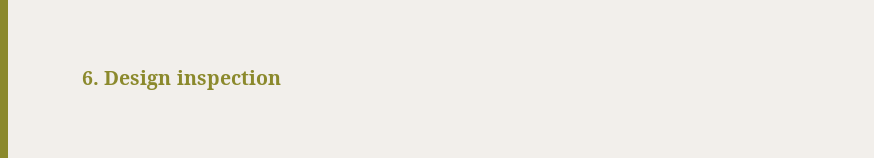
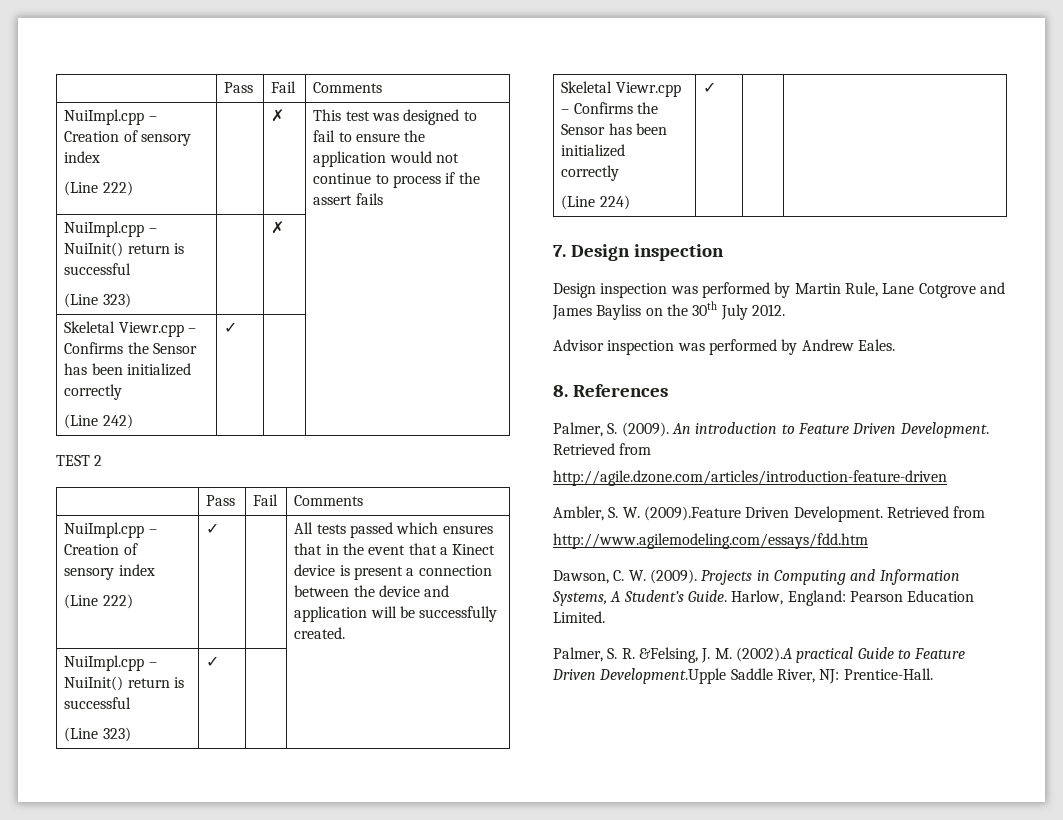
[82,70,281,90] 6. Design inspection -> [224,82,254,93] [271,81,297,93] [313,82,383,93] [64,109,157,125] [64,130,191,146] [64,151,101,163] [64,181,133,196] [271,109,285,122] [313,109,477,125] [313,130,426,142] [313,151,459,167] [313,172,480,188] [313,193,383,205] [64,221,157,237] [64,242,184,257] [64,263,132,275] [64,293,131,308] [271,221,285,234] [64,321,196,337] [64,342,197,354] [64,363,191,376] [64,384,123,400] [64,414,133,429] [224,322,238,333] [56,455,103,466] [206,495,236,506] [253,494,279,506] [294,495,364,506] [64,522,157,538] [64,543,138,555] [64,564,155,580] [64,594,133,609] [206,523,220,534] [294,522,493,538] [294,543,496,555] [294,564,492,580] [294,585,450,597] [294,606,498,622] [294,627,346,639] [64,655,157,671] [64,676,184,691] [64,697,132,709] [64,727,131,742] [206,656,220,667] [561,81,681,97] [561,102,658,114] [561,123,667,135] [561,144,626,157] [561,165,620,181] [561,195,630,210] [703,82,717,93] [553,244,724,261] [553,282,1005,298] [552,301,785,320] [553,339,895,355] [553,384,668,397] [553,422,989,438] [553,443,652,455] [553,470,947,486] [553,506,986,522] [553,533,868,549] [553,569,960,585] [552,590,975,606] [553,611,605,623] [553,647,966,663] [552,668,933,684] | Pass | Fail | Comments // NuiImpl.cpp – Creation of sensory index // (Line 222) | | ✗ | This test was designed to fail to ensure the application would not continue to process if the assert fails // NuiImpl.cpp – NuiInit() return is successful // (Line 323) | | ✗ | // Skeletal Viewr.cpp – Confirms the Sensor has been initialized correctly // (Line 242) | ✓ | | // TEST 2 // | Pass | Fail | Comments // NuiImpl.cpp – Creation of sensory index // (Line 222) | ✓ | | All tests passed which ensures that in the event that a Kinect device is present a connection between the device and application will be successfully created. // NuiImpl.cpp – NuiInit() return is successful // (Line 323) | ✓ | | // Skeletal Viewr.cpp – Confirms the Sensor has been initialized correctly // (Line 224) | ✓ | | // 7. Design inspection // Design inspection was performed by Martin Rule, Lane Cotgrove and James Bayliss on the 30th July 2012. // Advisor inspection was performed by Andrew Eales. // 8. References // Palmer, S. (2009). An introduction to Feature Driven Development. Retrieved from // http://agile.dzone.com/articles/introduction-feature-driven // Ambler, S. W. (2009).Feature Driven Development. Retrieved from // http://www.agilemodeling.com/essays/fdd.htm // Dawson, C. W. (2009). Projects in Computing and Information Systems, A Student’s Guide. Harlow, England: Pearson Education Limited. // Palmer, S. R. &Felsing, J. M. (2002).A practical Guide to Feature Driven Development.Upple Saddle River, NJ: Prentice-Hall.

